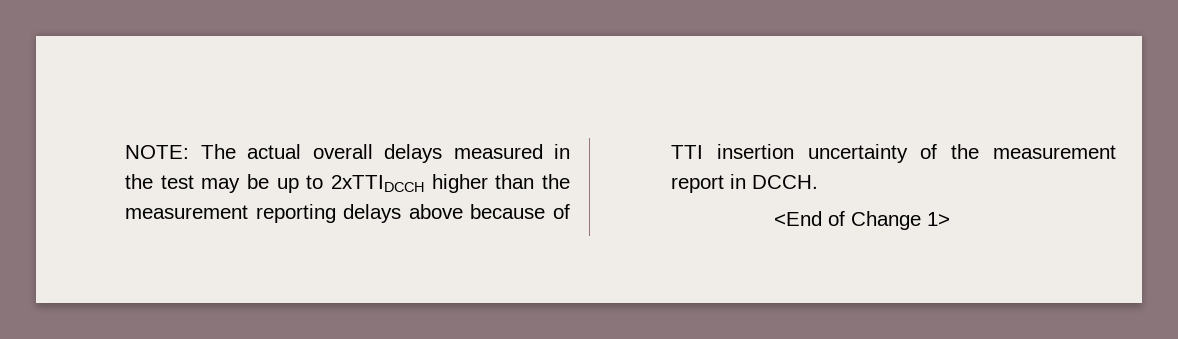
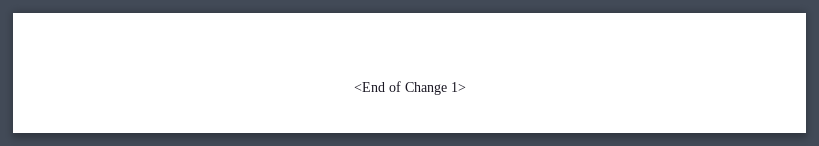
[125,144,570,163] [125,174,570,193] [125,204,570,223] [671,144,1116,163] [671,174,819,193] NOTE: The actual overall delays measured in the test may be up to 2xTTIDCCH higher than the measurement reporting delays above because of TTI insertion uncertainty of the measurement report in DCCH. // -> (353, 87) none

